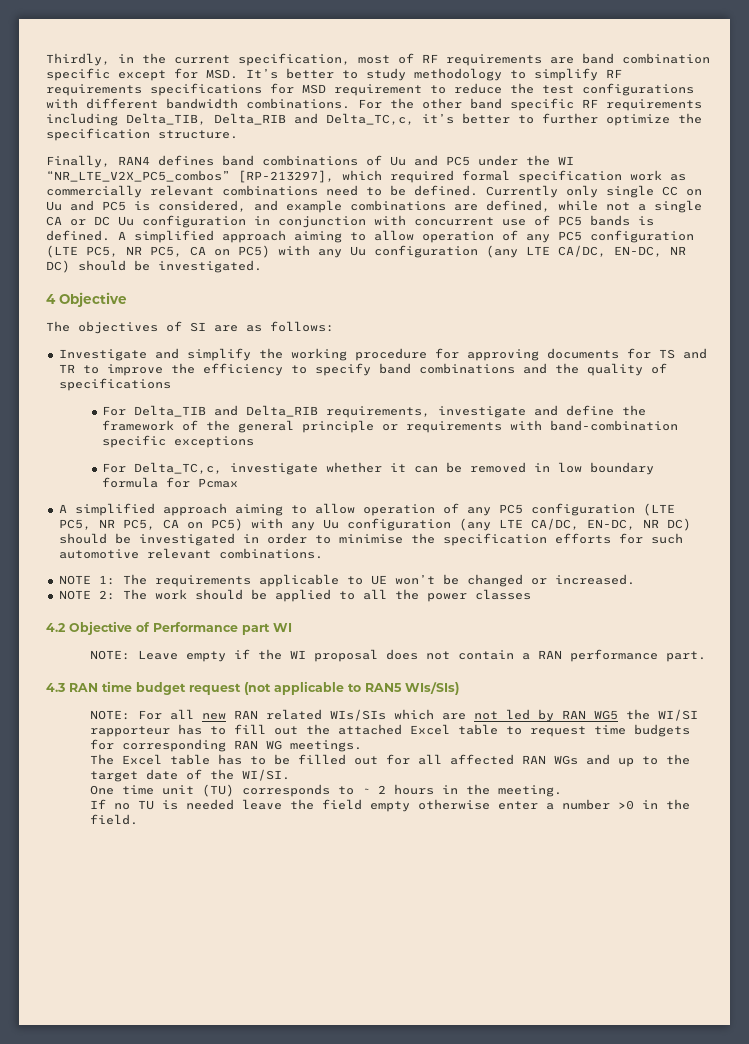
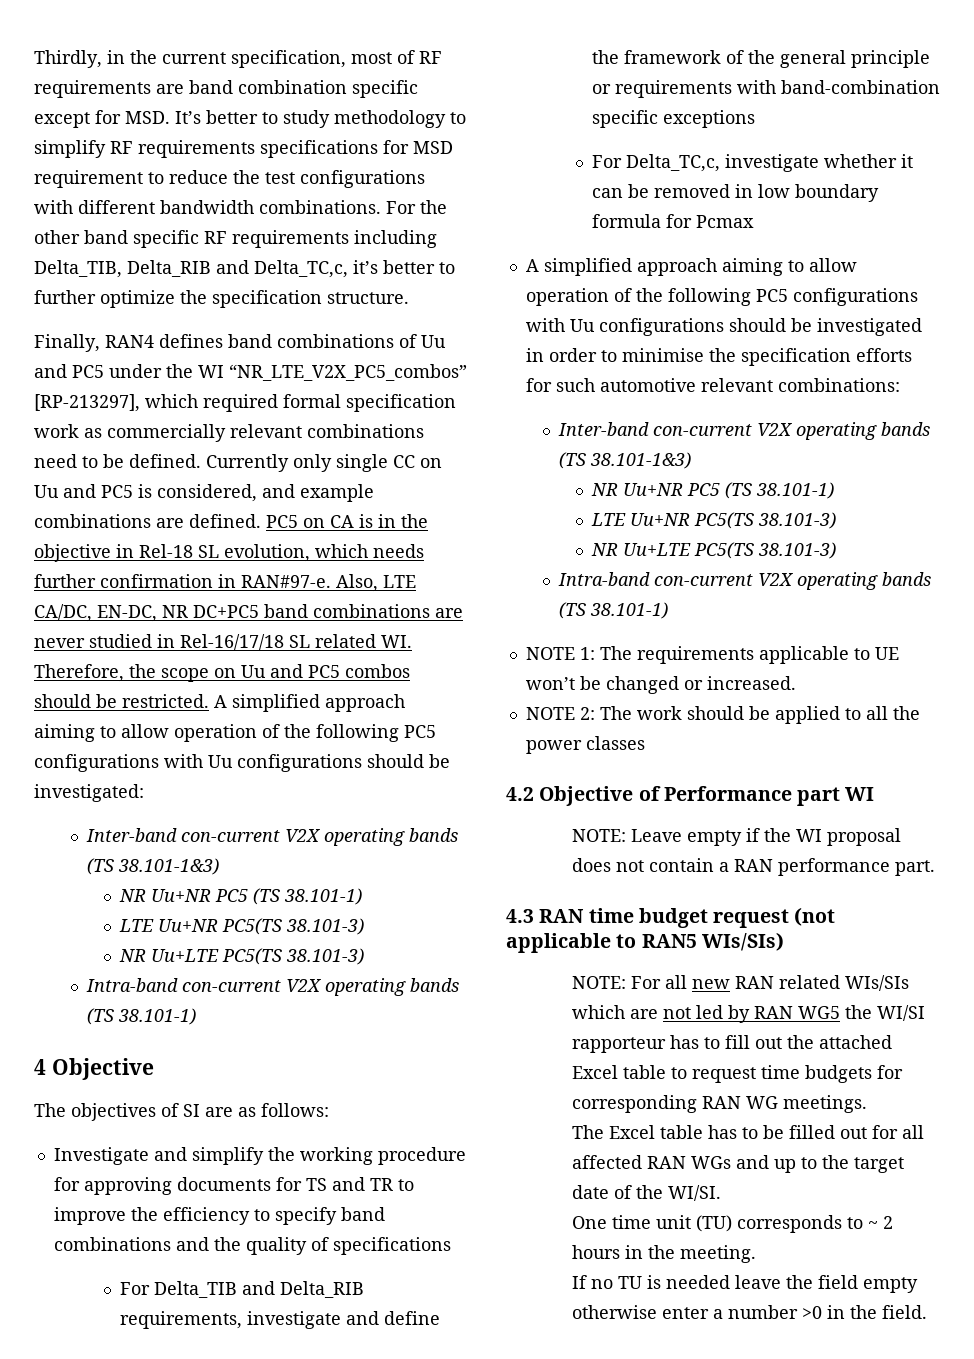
[486,200,702,213] [46,215,654,228] [46,230,694,243] [46,245,686,258] [46,260,262,273] defined, while not a single CA or DC Uu configuration in conjunction with concurrent use of PC5 bands is defined. A simplified approach aiming to allow operation of any PC5 configuration (LTE PC5, NR PC5, CA on PC5) with any Uu configuration (any LTE CA/DC, EN-DC, NR DC) should be investigated. -> [189,514,428,528] [34,544,424,562] [34,574,416,592] [34,604,463,622] [34,634,412,650] [34,664,410,682] [34,694,405,712] [34,724,436,742] [34,754,450,772] [34,784,144,802] [85,828,458,846] [86,858,219,875] [118,888,362,905] [118,918,364,935] [118,948,364,965] [85,978,459,996] [86,1008,196,1025] defined. PC5 on CA is in the objective in Rel-18 SL evolution, which needs further confirmation in RAN#97-e. Also, LTE CA/DC, EN-DC, NR DC+PC5 band combinations are never studied in Rel-16/17/18 SL related WI. Therefore, the scope on Uu and PC5 combos should be restricted. A simplified approach aiming to allow operation of the following PC5 configurations with Uu configurations should be investigated: // Inter-band con-current V2X operating bands (TS 38.101-1&3) // NR Uu+NR PC5 (TS 38.101-1) // LTE Uu+NR PC5(TS 38.101-3) // NR Uu+LTE PC5(TS 38.101-3) // Intra-band con-current V2X operating bands (TS 38.101-1)
[466,503,675,516] [58,518,691,531] any PC5 configuration (LTE PC5, NR PC5, CA on PC5) with any Uu configuration (any LTE CA/DC, EN-DC, NR DC) -> [635,288,918,306] [525,318,724,336] the following PC5 configurations with Uu configurations
[218,548,323,559] combinations. -> [777,378,900,392] [557,422,930,440] [558,452,691,469] [590,482,834,499] [590,512,836,529] [590,542,836,559] [557,572,931,590] [558,602,668,619] combinations: // Inter-band con-current V2X operating bands (TS 38.101-1&3) // NR Uu+NR PC5 (TS 38.101-1) // LTE Uu+NR PC5(TS 38.101-3) // NR Uu+LTE PC5(TS 38.101-3) // Intra-band con-current V2X operating bands (TS 38.101-1)

